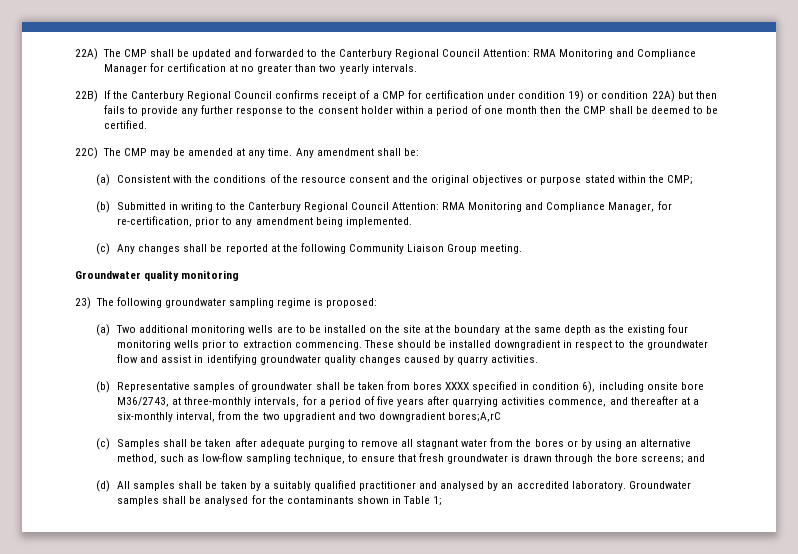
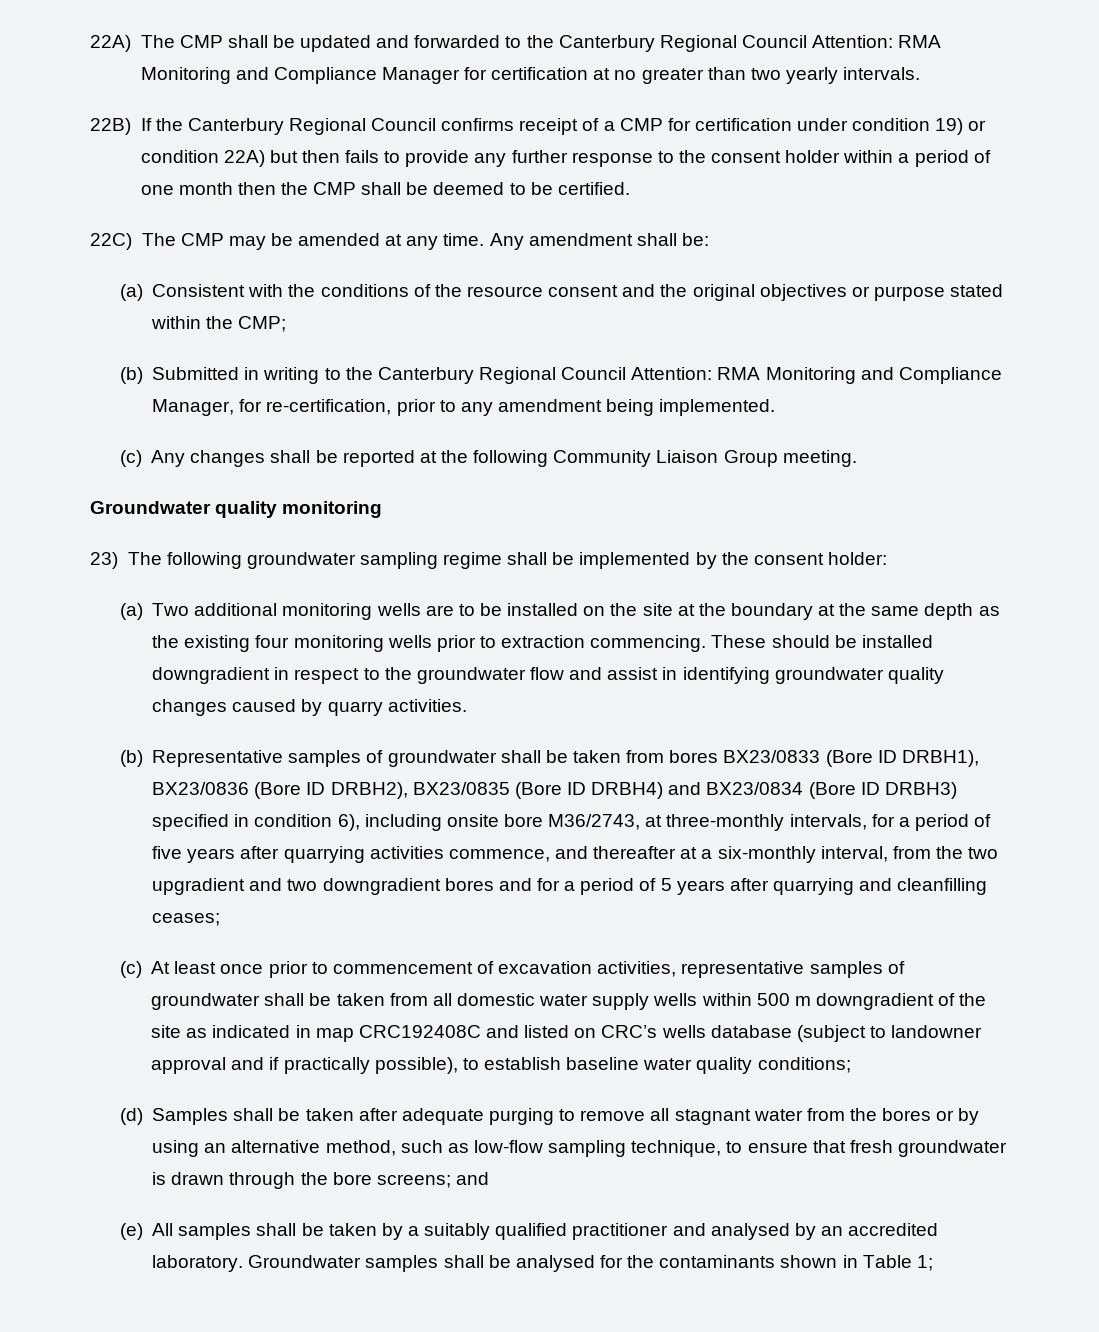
[314,298,378,308] is proposed: -> [507,552,887,569] shall be implemented by the consent holder:
[445,382,470,390] XXXX -> [723,750,979,767] [152,782,957,799] BX23/0833 (Bore ID DRBH1), BX23/0836 (Bore ID DRBH2), BX23/0835 (Bore ID DRBH4) and BX23/0834 (Bore ID DRBH3)
[448,412,502,422] [96,438,111,450] bores;A,rC // (c) -> [444,878,988,895] [152,913,221,926] [119,961,905,978] [151,993,987,1010] [151,1025,983,1042] [151,1057,851,1074] [119,1108,143,1125] bores and for a period of 5 years after quarrying and cleanfilling ceases; // (c) At least once prior to commencement of excavation activities, representative samples of groundwater shall be taken from all domestic water supply wells within 500 m downgradient of the site as indicated in map CRC192408C and listed on CRC’s wells database (subject to landowner approval and if practically possible), to establish baseline water quality conditions; // (d)
[96,480,111,492] (d) -> [119,1223,143,1240] (e)

